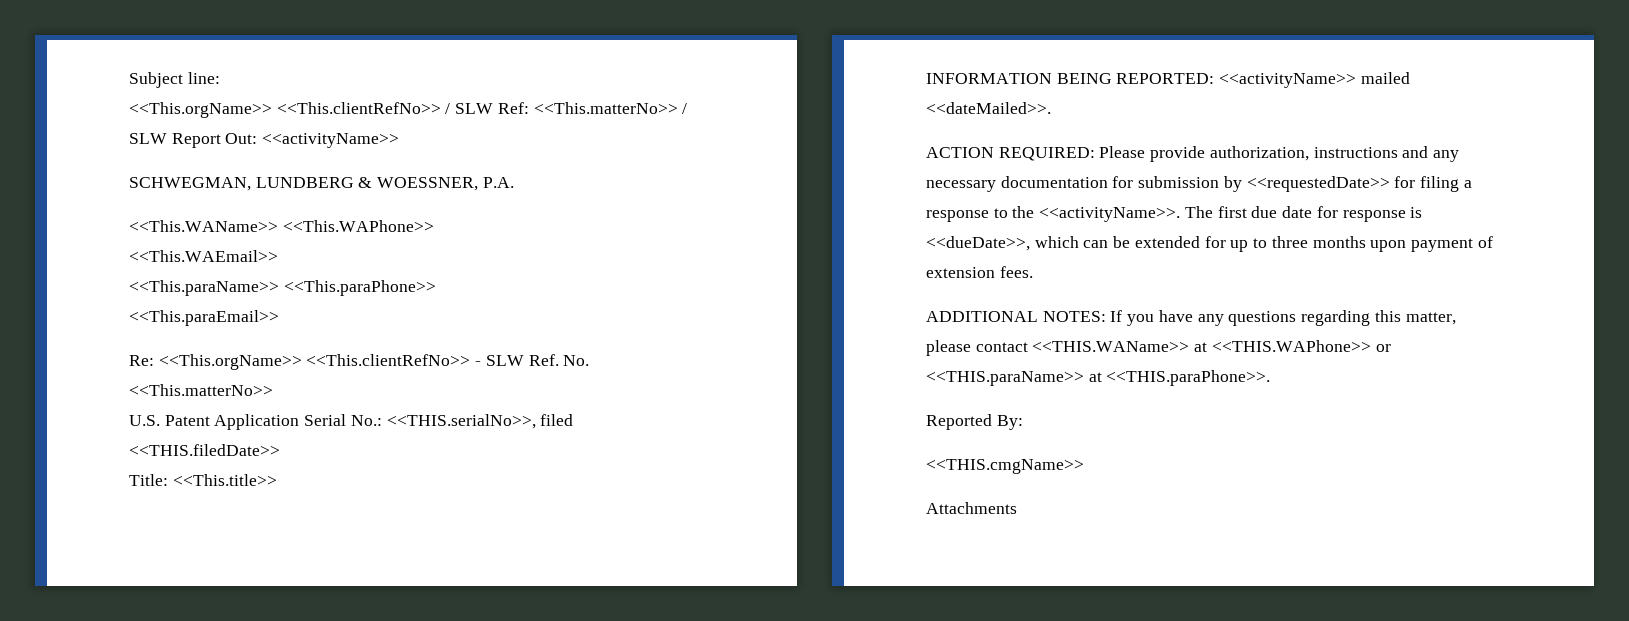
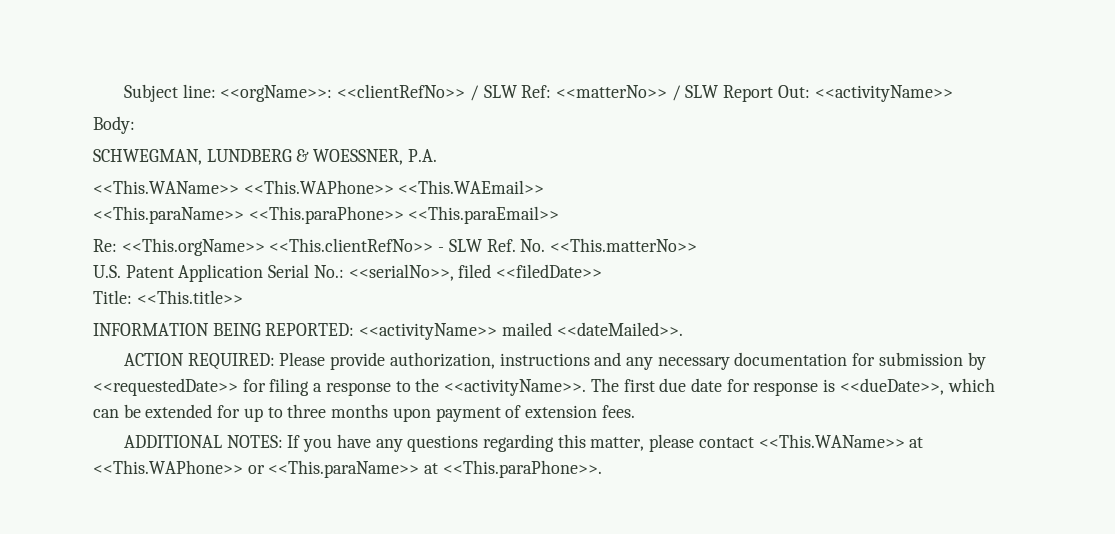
[129,102,441,118] // <<This.orgName>> <<This.clientRefNo>> -> [220,84,466,102] <<orgName>>: <<clientRefNo>>
[533,102,678,114] <<This.matterNo>> -> [555,85,667,98] <<matterNo>>
(400, 140) none -> [93,116,135,134] // Body:
(434, 226) // -> (394, 187) none
(436, 288) // -> (404, 215) none
[386,414,574,429] [129,444,280,456] <<THIS.serialNo>>, filed <<THIS.filedDate>> -> [348,264,603,281] <<serialNo>>, filed <<filedDate>>
[1032,340,1391,352] [926,370,1271,386] [926,414,1023,430] [926,459,1084,474] [926,502,1017,514] <<THIS.WAName>> at <<THIS.WAPhone>> or <<THIS.paraName>> at <<THIS.paraPhone>>. // Reported By: // <<THIS.cmgName>> // Attachments -> [758,434,924,448] [93,460,602,478] <<This.WAName>> at <<This.WAPhone>> or <<This.paraName>> at <<This.paraPhone>>.

